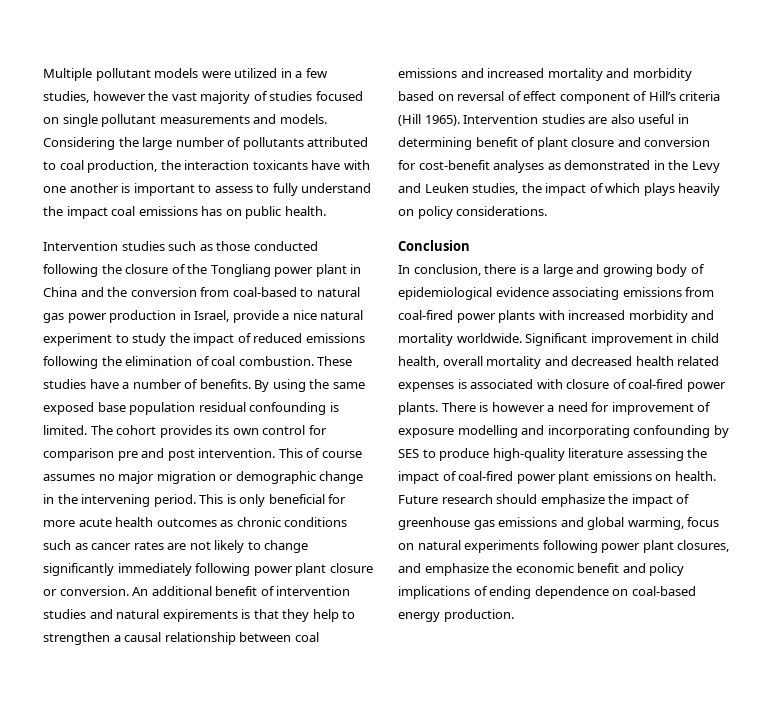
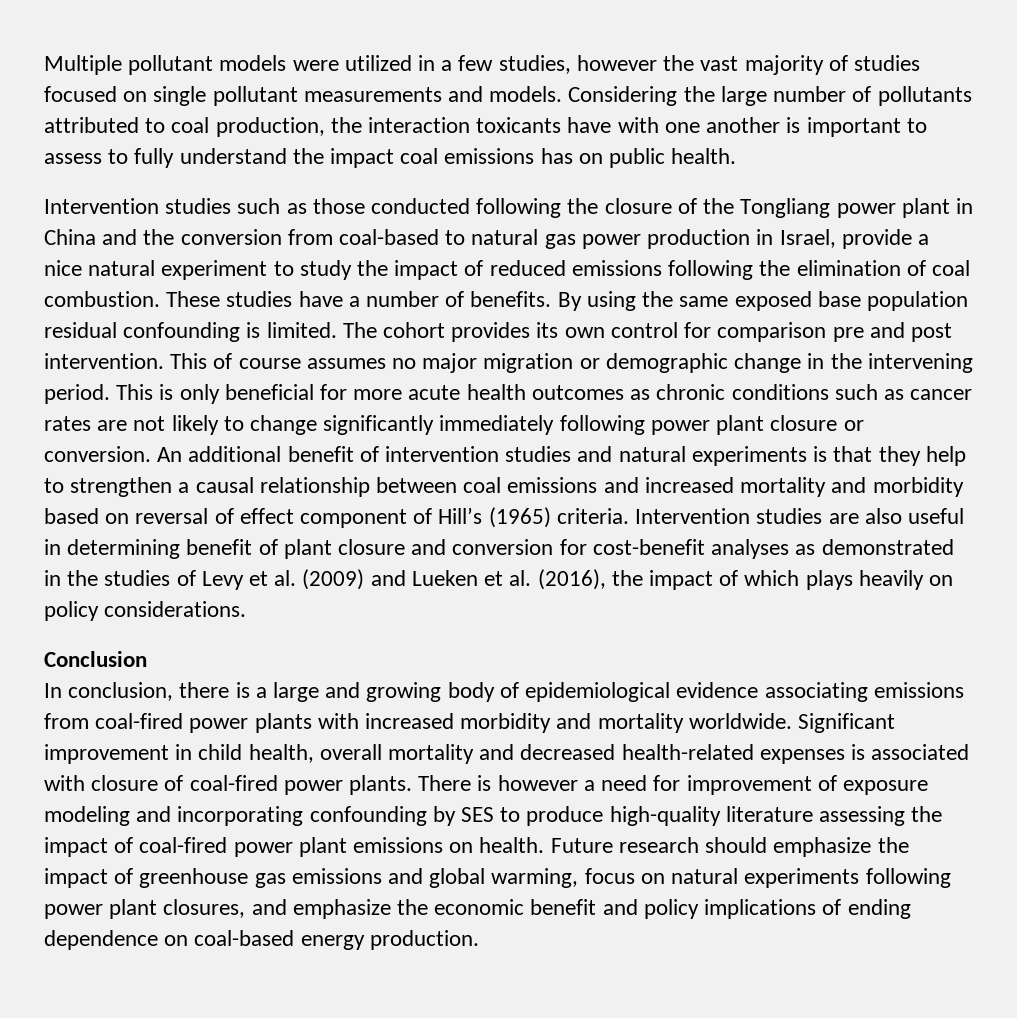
[162,609,238,622] expirements -> [691,446,807,466] experiments
[679,91,721,101] [398,114,460,126] criteria (Hill 1965). -> [488,507,629,528] (1965) criteria.
[691,161,720,173] [398,183,519,195] Levy and Leuken studies, -> [104,569,606,590] studies of Levy et al. (2009) and Lueken et al. (2016),
[635,356,720,366] health related -> [621,744,754,760] health-related
[457,425,518,438] modelling -> [44,806,130,826] modeling

